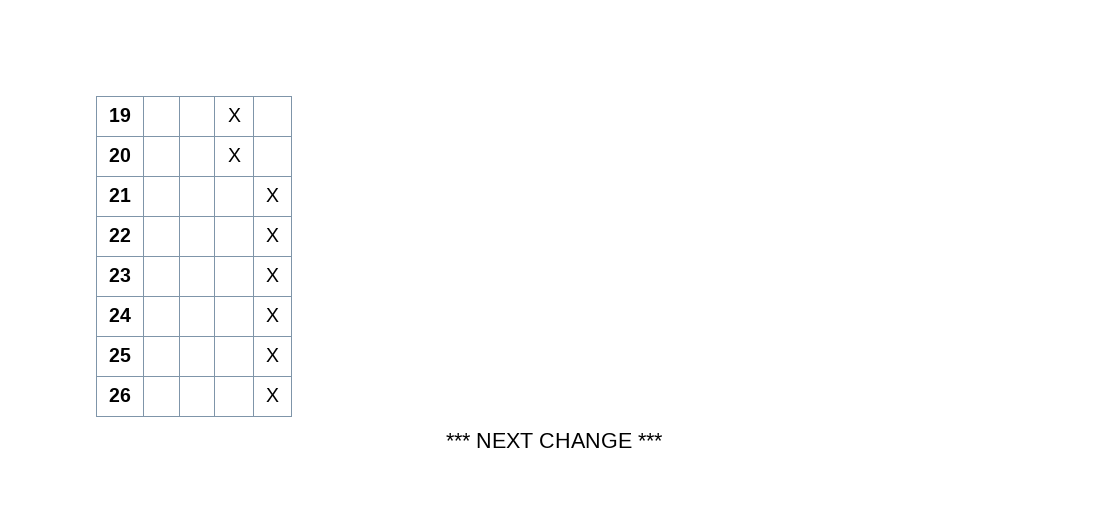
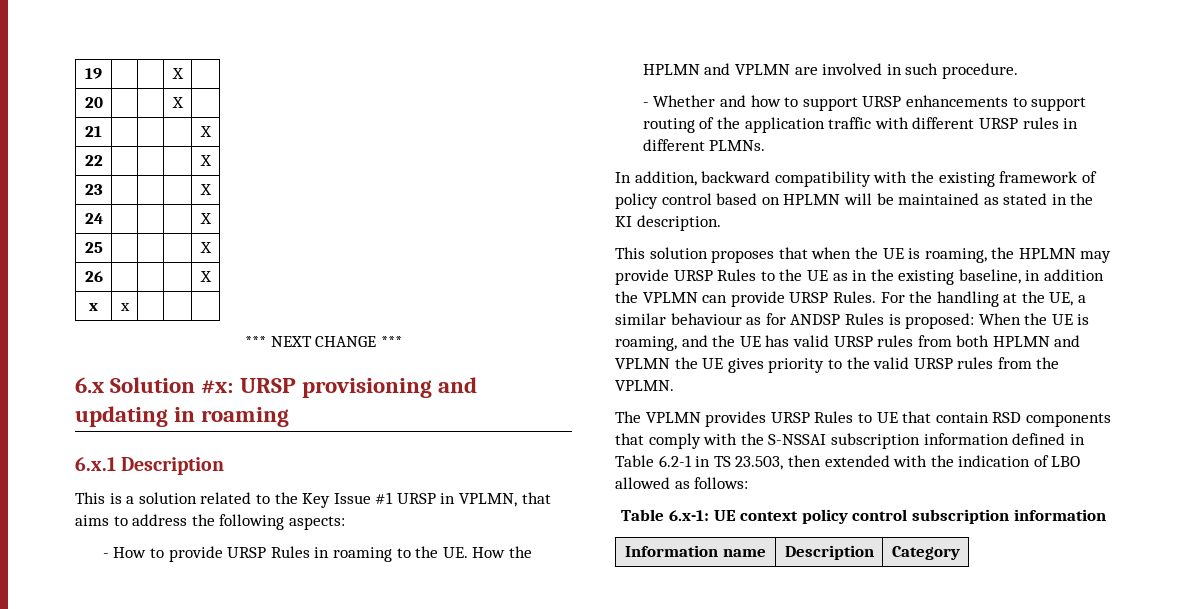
(279, 395) none -> [89,303,98,311] [119,303,130,311] // x | x | | |
(663, 440) none -> [75,377,478,398] [75,406,290,427] [75,457,225,475] [75,492,551,508] [75,514,345,530] [102,546,532,562] [642,63,1018,79] [642,95,1087,111] [642,117,1079,133] [642,139,766,151] [615,171,1097,187] [615,193,1094,209] [615,215,721,231] [615,247,1112,263] [615,269,1105,285] [615,291,1087,307] [615,313,1090,329] [615,335,1081,351] [615,357,1060,373] [615,380,674,391] [615,411,1111,427] [615,433,1085,449] [615,455,1081,470] [615,477,749,489] [621,509,1106,524] [625,545,766,557] [784,545,874,560] [891,546,960,560] // 6.x Solution #x: URSP provisioning and updating in roaming // 6.x.1 Description // This is a solution related to the Key Issue #1 URSP in VPLMN, that aims to address the following aspects: // - How to provide URSP Rules in roaming to the UE. How the HPLMN and VPLMN are involved in such procedure. // - Whether and how to support URSP enhancements to support routing of the application traffic with different URSP rules in different PLMNs. // In addition, backward compatibility with the existing framework of policy control based on HPLMN will be maintained as stated in the KI description. // This solution proposes that when the UE is roaming, the HPLMN may provide URSP Rules to the UE as in the existing baseline, in addition the VPLMN can provide URSP Rules. For the handling at the UE, a similar behaviour as for ANDSP Rules is proposed: When the UE is roaming, and the UE has valid URSP rules from both HPLMN and VPLMN the UE gives priority to the valid URSP rules from the VPLMN. // The VPLMN provides URSP Rules to UE that contain RSD components that comply with the S-NSSAI subscription information defined in Table 6.2-1 in TS 23.503, then extended with the indication of LBO allowed as follows: // Table 6.x-1: UE context policy control subscription information // Information name | Description | Category

